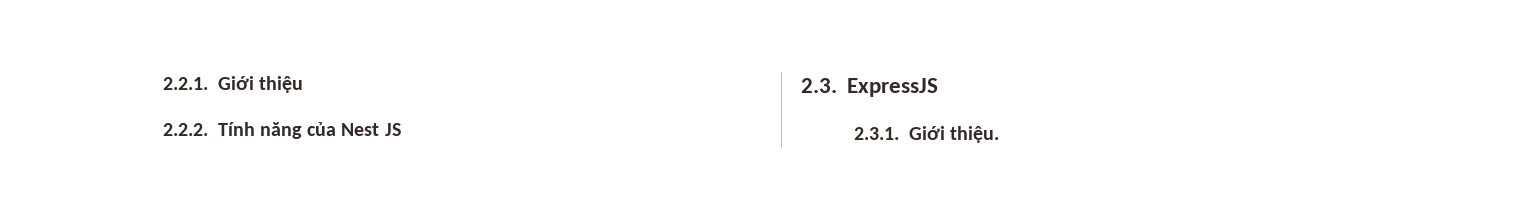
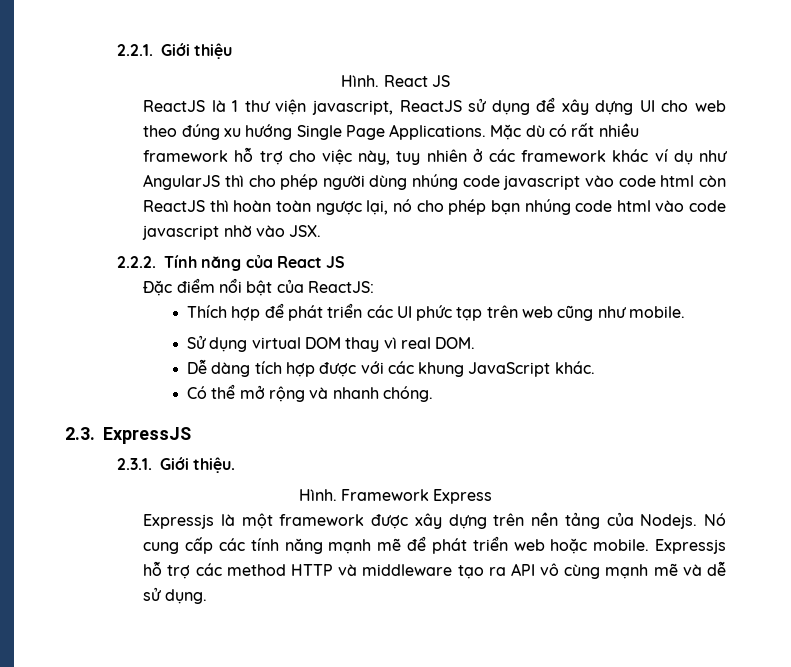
(304, 84) none -> [341,75,450,87] [143,97,727,115] [143,123,639,140] [143,147,727,165] [143,174,726,190] [143,199,726,215] [142,225,322,240] // Hình. React JS // ReactJS là 1 thư viện javascript, ReactJS sử dụng để xây dựng UI cho web theo đúng xu hướng Single Page Applications. Mặc dù có rất nhiều framework hỗ trợ cho việc này, tuy nhiên ở các framework khác ví dụ như AngularJS thì cho phép người dùng nhúng code javascript vào code html còn ReactJS thì hoàn toàn ngược lại, nó cho phép bạn nhúng code html vào code javascript nhờ vào JSX.
[341,123,401,136] Nest JS -> [277,256,346,268] [143,278,374,296] [186,303,686,321] [186,335,476,352] [186,359,595,377] [186,384,433,402] React JS // Đặc điểm nổi bật của ReactJS: // Thích hợp để phát triển các UI phức tạp trên web cũng như mobile. // Sử dụng virtual DOM thay vì real DOM. // Dễ dàng tích hợp được với các khung JavaScript khác. // Có thể mở rộng và nhanh chóng.
(1000, 134) none -> [298,489,493,504] [143,512,727,529] [143,536,726,554] [143,561,726,579] [143,587,207,604] // Hình. Framework Express // Expressjs là một framework được xây dựng trên nền tảng của Nodejs. Nó cung cấp các tính năng mạnh mẽ để phát triển web hoặc mobile. Expressjs hỗ trợ các method HTTP và middleware tạo ra API vô cùng mạnh mẽ và dễ sử dụng.

